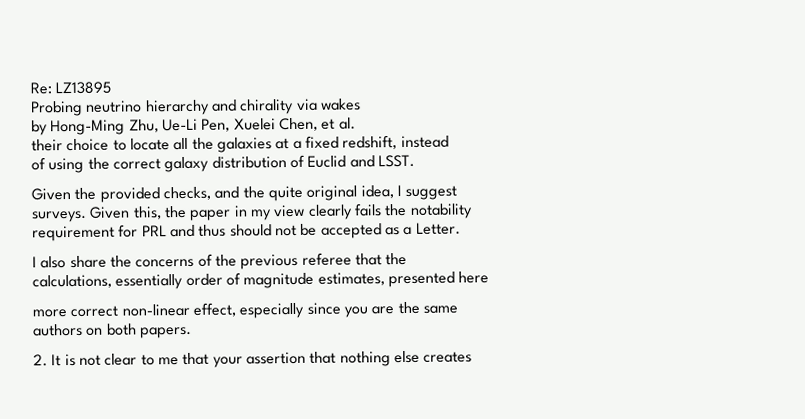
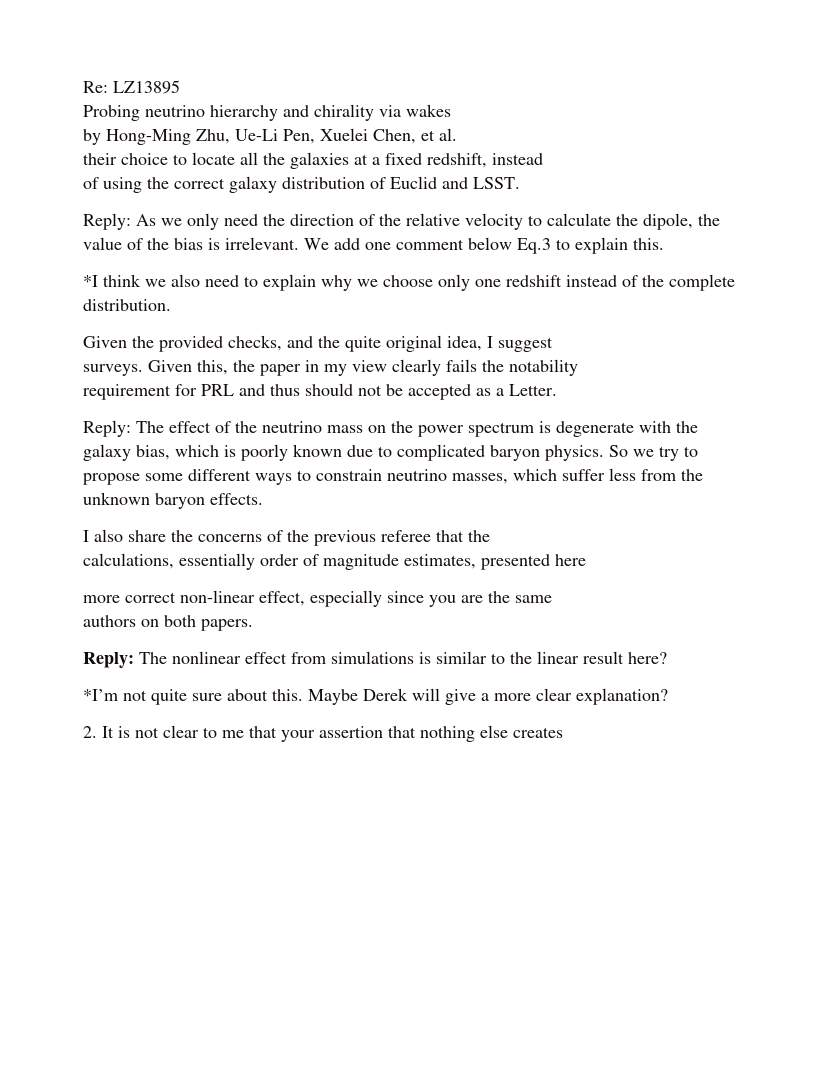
(415, 161) none -> [83,213,720,230] [83,237,664,254] [83,274,735,291] [83,299,171,311] // Reply: As we only need the direction of the relative velocity to calculate the dipole, the value of the bias is irrelevant. We add one comment below Eq.3 to explain this. // *I think we also need to explain why we choose only one redshift instead of the complete distribution.
(461, 228) none -> [83,420,698,437] [83,444,698,461] [83,468,703,485] [83,492,263,509] // Reply: The effect of the neutrino mass on the power spectrum is degenerate with the galaxy bias, which is poorly known due to complicated baryon physics. So we try to propose some different ways to constrain neutrino masses, which suffer less from the unknown baryon effects.
(192, 332) none -> [83,651,667,668] [83,688,668,705] // Reply: The nonlinear effect from simulations is similar to the linear result here? // *I’m not quite sure about this. Maybe Derek will give a more clear explanation?

